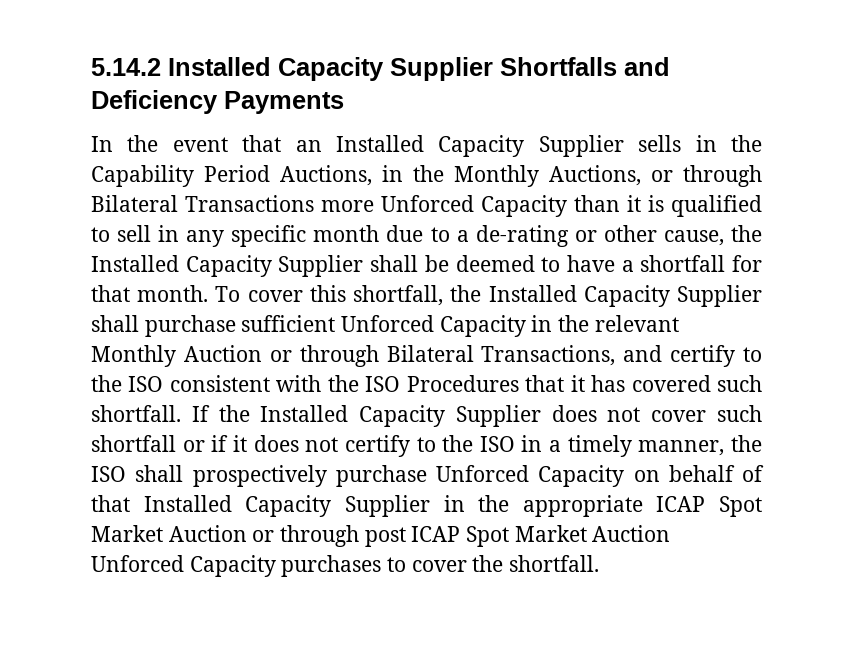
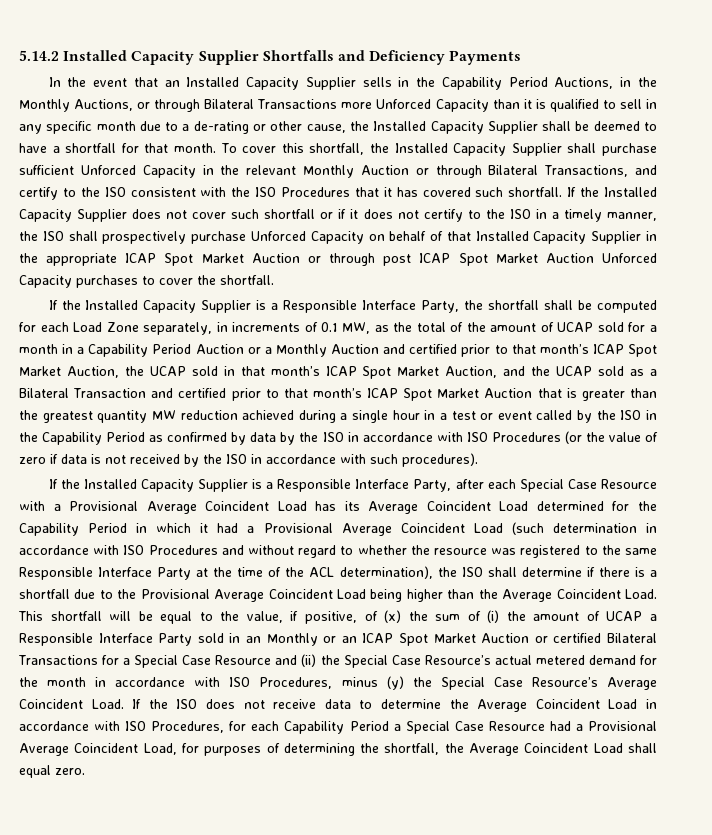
(600, 563) none -> [48,300,658,313] [19,322,657,335] [19,344,658,357] [19,366,658,379] [19,388,657,401] [19,410,658,423] [19,431,658,445] [19,453,478,467] [48,479,657,492] [19,501,657,514] [19,522,657,536] [19,545,657,558] [19,566,657,580] [19,589,658,602] [18,610,657,624] [19,633,658,646] [18,654,658,668] [19,676,658,690] [19,699,658,712] [19,721,657,734] [19,743,657,756] [19,765,85,778] // If the Installed Capacity Supplier is a Responsible Interface Party, the shortfall shall be computed for each Load Zone separately, in increments of 0.1 MW, as the total of the amount of UCAP sold for a month in a Capability Period Auction or a Monthly Auction and certified prior to that month’s ICAP Spot Market Auction, the UCAP sold in that month’s ICAP Spot Market Auction, and the UCAP sold as a Bilateral Transaction and certified prior to that month’s ICAP Spot Market Auction that is greater than the greatest quantity MW reduction achieved during a single hour in a test or event called by the ISO in the Capability Period as confirmed by data by the ISO in accordance with ISO Procedures (or the value of zero if data is not received by the ISO in accordance with such procedures). // If the Installed Capacity Supplier is a Responsible Interface Party, after each Special Case Resource with a Provisional Average Coincident Load has its Average Coincident Load determined for the Capability Period in which it had a Provisional Average Coincident Load (such determination in accordance with ISO Procedures and without regard to whether the resource was registered to the same Responsible Interface Party at the time of the ACL determination), the ISO shall determine if there is a shortfall due to the Provisional Average Coincident Load being higher than the Average Coincident Load. This shortfall will be equal to the value, if positive, of (x) the sum of (i) the amount of UCAP a Responsible Interface Party sold in an Monthly or an ICAP Spot Market Auction or certified Bilateral Transactions for a Special Case Resource and (ii) the Special Case Resource’s actual metered demand for the month in accordance with ISO Procedures, minus (y) the Special Case Resource’s Average Coincident Load. If the ISO does not receive data to determine the Average Coincident Load in accordance with ISO Procedures, for each Capability Period a Special Case Resource had a Provisional Average Coincident Load, for purposes of determining the shortfall, the Average Coincident Load shall equal zero.

